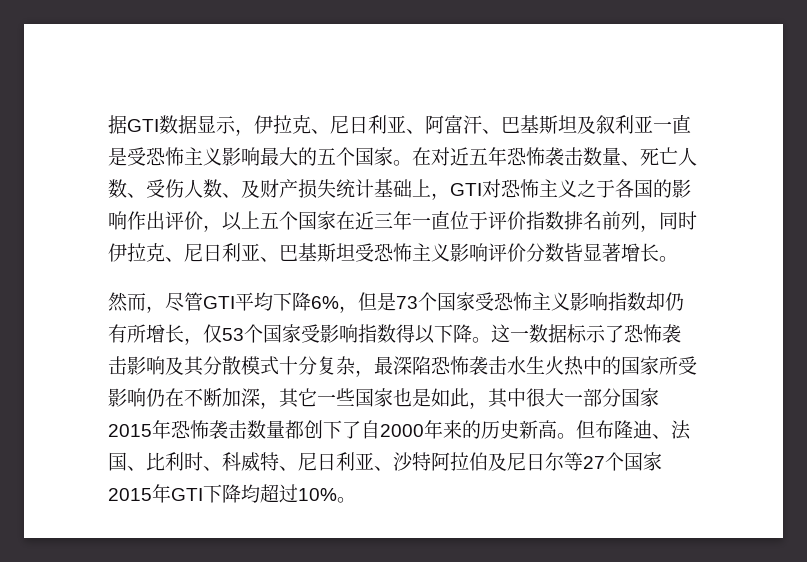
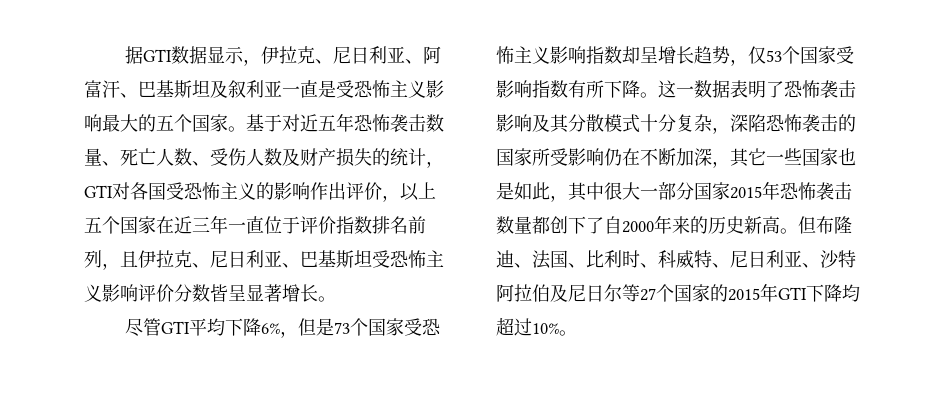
[412,147,431,166] 在 -> [246,114,282,132] 基于
[222,193,241,198] 、 -> (282, 157) none
[336,179,431,198] 统计基础上 -> [372,148,426,166] 的统计
[501,179,653,198] 恐怖主义之于各国 -> [130,182,256,200] 各国受恐怖主义
[659,211,697,230] 同时 -> [120,251,138,267] 且
(583, 252) none -> [228,284,246,301] 呈
[108,292,165,313] 然而， -> (336, 299) none
[665,292,684,311] [108,324,184,343] 仍有所增长 -> [640,46,730,64] 呈增长趋势
[396,324,435,344] 得以 -> [568,80,604,98] 有所
[567,324,606,343] 标示 -> [730,80,766,98] 表明
[374,356,393,375] 最 -> (730, 130) none
[507,356,602,376] 水生火热中 -> (838, 123) none
(662, 461) none -> [710,284,728,302] 的

